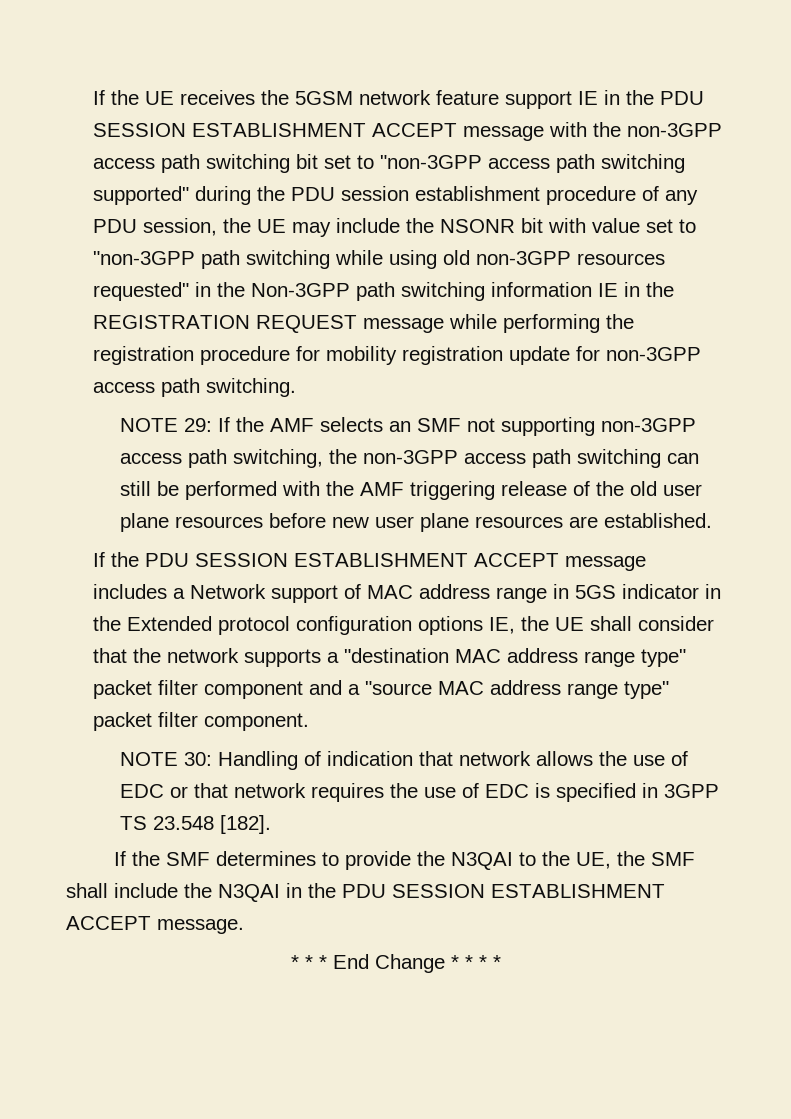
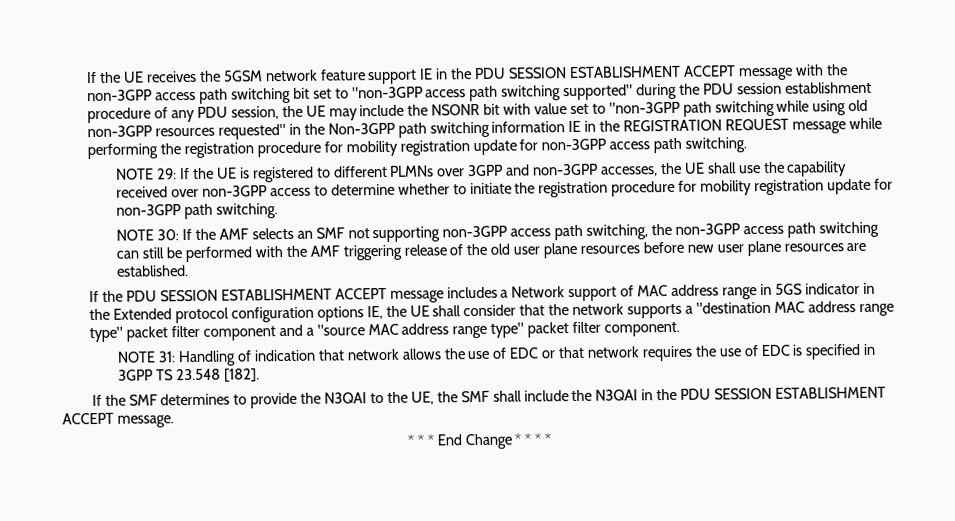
(265, 424) none -> [216,161,848,183] [116,178,893,198] [116,203,279,220] [116,228,216,241] UE is registered to different PLMNs over 3GPP and non-3GPP accesses, the UE shall use the capability received over non-3GPP access to determine whether to initiate the registration procedure for mobility registration update for non-3GPP path switching. // NOTE 30: If the
[184,752,213,766] 30: -> [158,351,177,363] 31:

